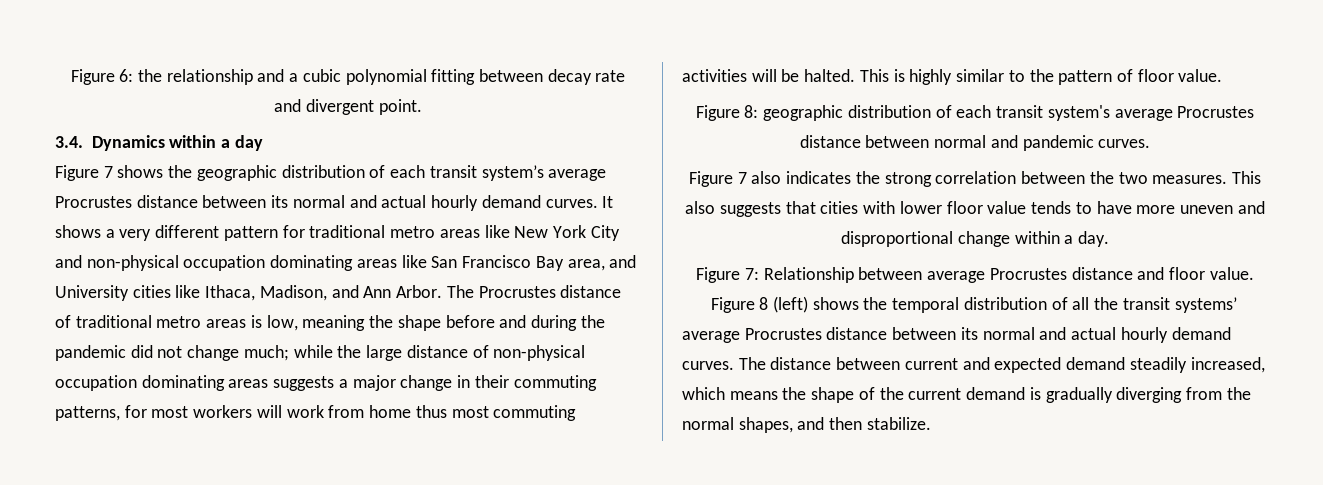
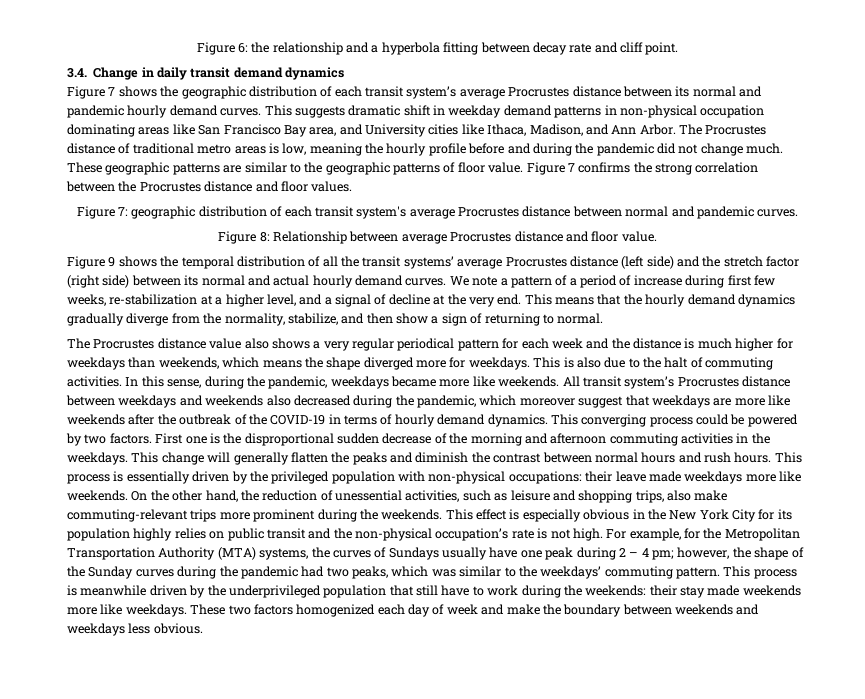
[302,69,427,85] cubic polynomial -> [381,42,440,55] hyperbola
[306,99,374,115] divergent -> [620,42,644,53] cliff
[91,135,263,151] Dynamics within a day -> [93,67,345,80] Change in daily transit demand dynamics
[381,195,614,211] [55,225,620,241] [55,255,82,268] actual hourly demand curves. It shows a very different pattern for traditional metro areas like New York City and -> [67,105,617,118] pandemic hourly demand curves. This suggests dramatic shift in weekday demand patterns in
[397,315,441,331] shape -> [386,143,466,156] hourly profile
[243,345,586,361] [55,375,597,391] [55,405,577,421] [682,69,1113,85] much; while the large distance of non-physical occupation dominating areas suggests a major change in their commuting patterns, for most workers will work from home thus most commuting activities will be halted. This is highly similar to the pattern -> [746,143,784,154] [67,162,440,175] much. These geographic patterns are similar to the geographic patterns
[695,105,759,121] // Figure 8: -> [526,162,759,175] [66,181,353,192] [76,206,129,219] Figure 7 confirms the strong correlation between the Procrustes distance and floor values. // Figure 7:
[737,171,1261,187] [685,201,1265,217] [841,231,1109,247] [696,267,759,283] 7 also indicates the strong correlation between the two measures. This also suggests that cities with lower floor value tends to have more uneven and disproportional change within a day. // Figure 7: -> [259,232,270,242] 8:
[759,296,809,313] 8 (left) -> [108,257,116,267] 9
[892,327,1231,343] [682,357,1265,373] [682,387,1251,403] [682,417,931,433] between its normal and actual hourly demand curves. The distance between current and expected demand steadily increased, which means the shape of the current demand is gradually diverging from the normal shapes, and then stabilize. -> [621,256,800,269] [67,275,775,288] [67,294,795,307] [67,313,604,326] [67,338,793,351] [67,357,774,370] [67,376,790,389] [66,395,790,408] [67,414,798,427] [66,433,770,446] [67,452,802,465] [67,471,801,484] [67,490,728,503] [67,509,792,522] [67,528,800,541] [67,547,804,560] [67,566,797,579] [67,585,801,598] [67,604,760,617] [67,623,203,636] (left side) and the stretch factor (right side) between its normal and actual hourly demand curves. We note a pattern of a period of increase during first few weeks, re-stabilization at a higher level, and a signal of decline at the very end. This means that the hourly demand dynamics gradually diverge from the normality, stabilize, and then show a sign of returning to normal. // The Procrustes distance value also shows a very regular periodical pattern for each week and the distance is much higher for weekdays than weekends, which means the shape diverged more for weekdays. This is also due to the halt of commuting activities. In this sense, during the pandemic, weekdays became more like weekends. All transit system’s Procrustes distance between weekdays and weekends also decreased during the pandemic, which moreover suggest that weekdays are more like weekends after the outbreak of the COVID-19 in terms of hourly demand dynamics. This converging process could be powered by two factors. First one is the disproportional sudden decrease of the morning and afternoon commuting activities in the weekdays. This change will generally flatten the peaks and diminish the contrast between normal hours and rush hours. This process is essentially driven by the privileged population with non-physical occupations: their leave made weekdays more like weekends. On the other hand, the reduction of unessential activities, such as leisure and shopping trips, also make commuting-relevant trips more prominent during the weekends. This effect is especially obvious in the New York City for its population highly relies on public transit and the non-physical occupation’s rate is not high. For example, for the Metropolitan Transportation Authority (MTA) systems, the curves of Sundays usually have one peak during 2 – 4 pm; however, the shape of the Sunday curves during the pandemic had two peaks, which was similar to the weekdays’ commuting pattern. This process is meanwhile driven by the underprivileged population that still have to work during the weekends: their stay made weekends more like weekdays. These two factors homogenized each day of week and make the boundary between weekends and weekdays less obvious.

